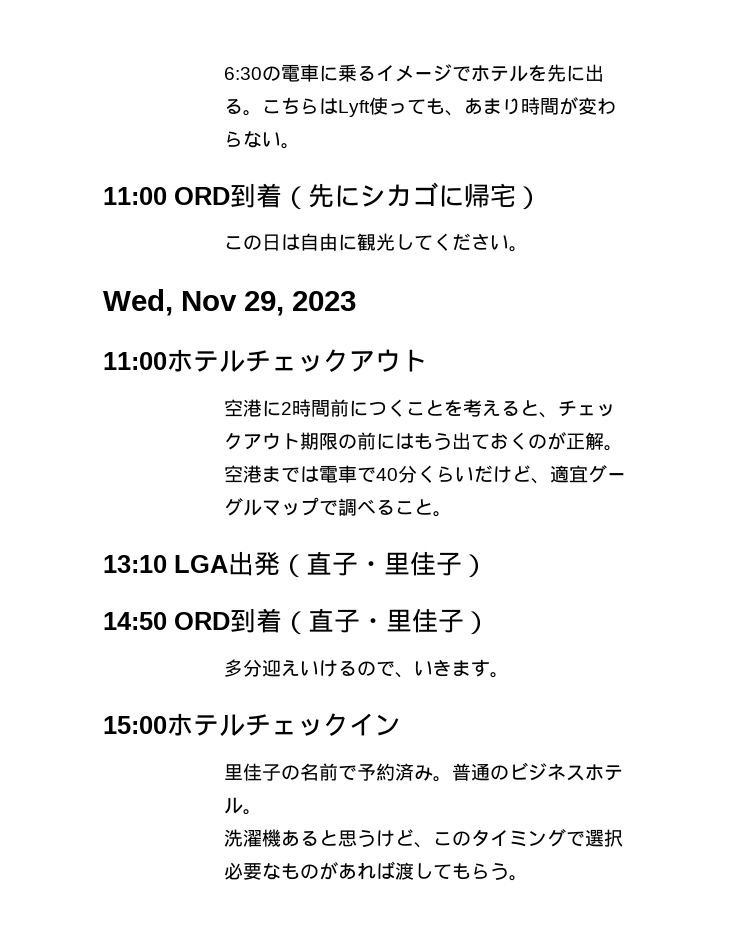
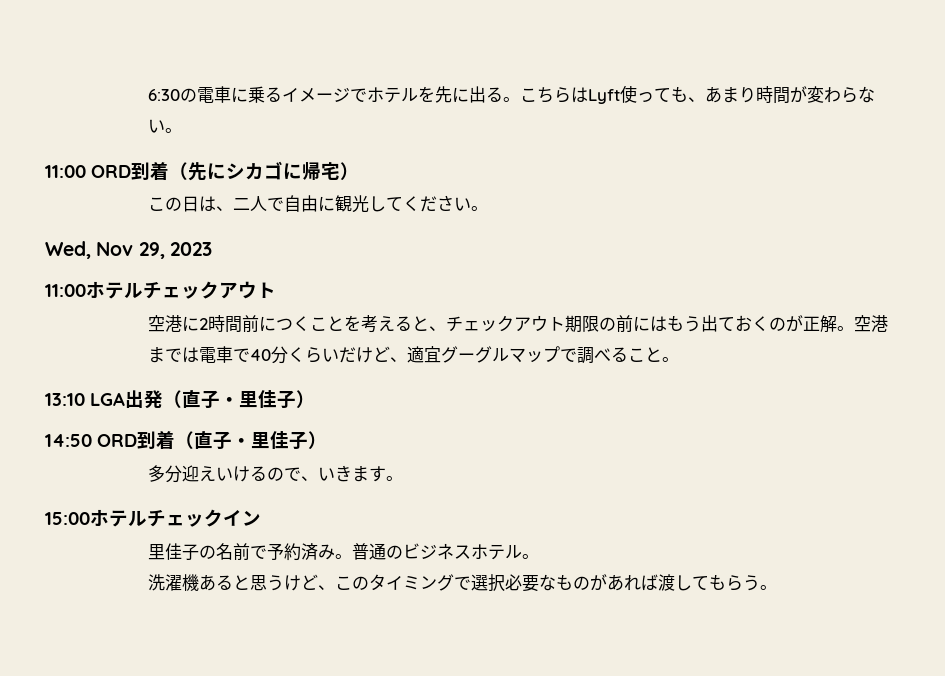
(301, 242) none -> [216,196,285,211] 、二人で

